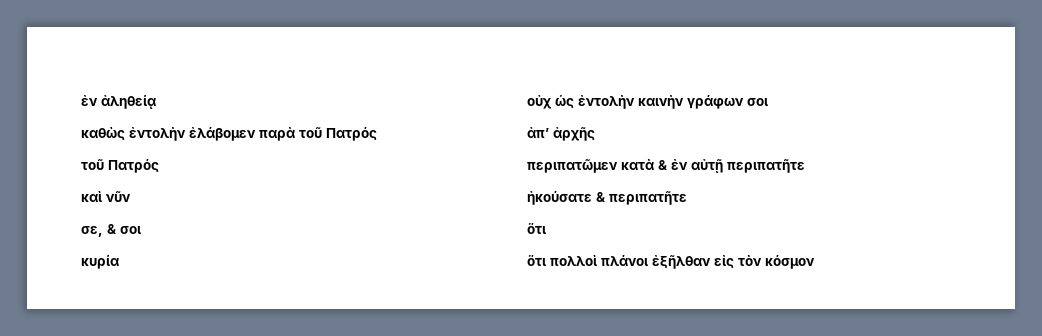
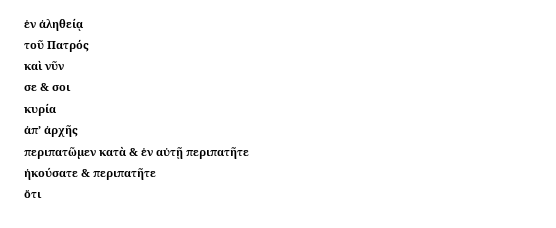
[81,127,377,141] // καθὼς ἐντολὴν ἐλάβομεν παρὰ τοῦ Πατρός -> (84, 24) none
[81,226,103,237] σε, -> [24,85,37,91] σε
[527,95,769,109] // οὐχ ὡς ἐντολὴν καινὴν γράφων σοι -> (57, 109) none
[527,255,815,269] // ὅτι πολλοὶ πλάνοι ἐξῆλθαν εἰς τὸν κόσμον -> (42, 194) none

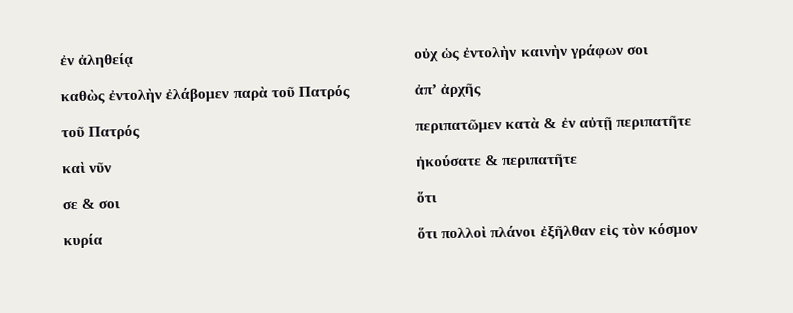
(84, 24) none -> [60,84,350,105] // καθὼς ἐντολὴν ἐλάβομεν παρὰ τοῦ Πατρός
(57, 109) none -> [413,43,649,62] // οὐχ ὡς ἐντολὴν καινὴν γράφων σοι
(42, 194) none -> [417,222,699,240] // ὅτι πολλοὶ πλάνοι ἐξῆλθαν εἰς τὸν κόσμον

